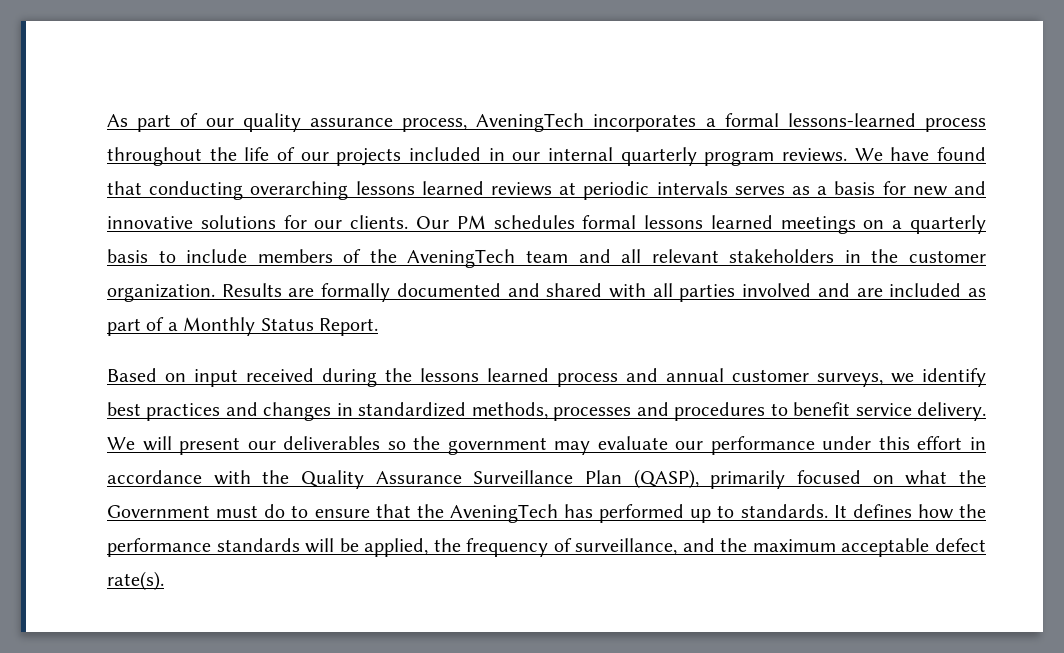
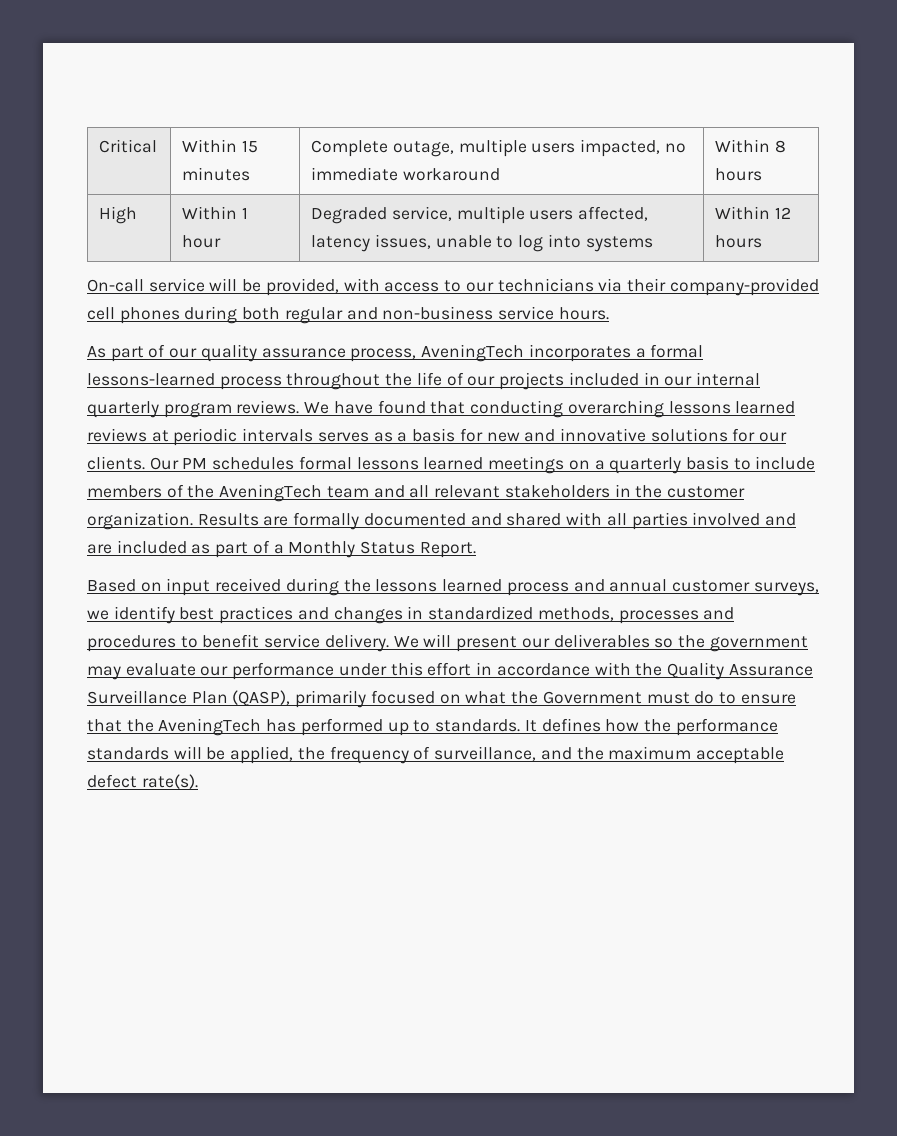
(107, 120) none -> [99,139,158,153] [182,139,258,153] [182,167,251,181] [311,139,686,157] [311,167,500,181] [715,139,786,153] [715,168,763,181] [99,206,138,224] [182,206,248,220] [182,235,222,248] [311,206,649,224] [311,234,653,252] [715,206,791,220] [715,235,763,248] [87,278,819,296] [87,306,609,324] Critical | Within 15 minutes | Complete outage, multiple users impacted, no immediate workaround | Within 8 hours // High | Within 1 hour | Degraded service, multiple users affected, latency issues, unable to log into systems | Within 12 hours // On-call service will be provided, with access to our technicians via their company-provided cell phones during both regular and non-business service hours. //

